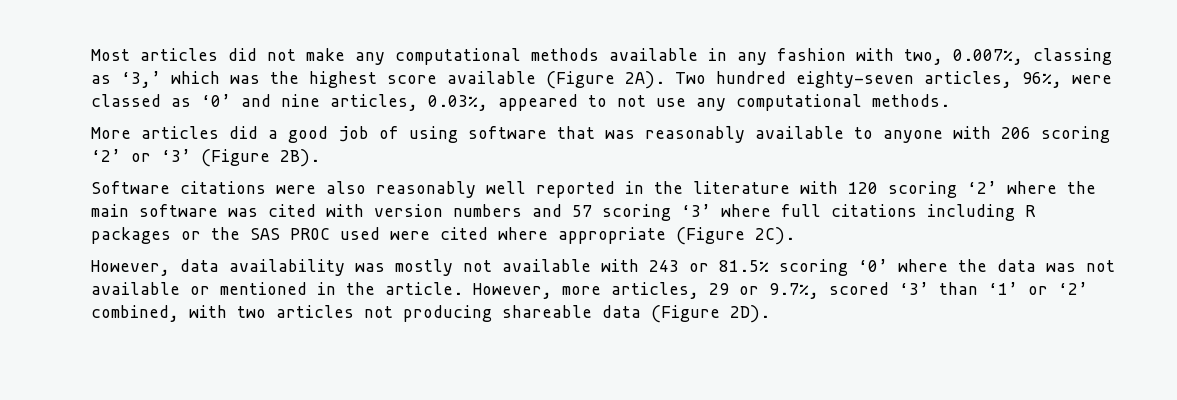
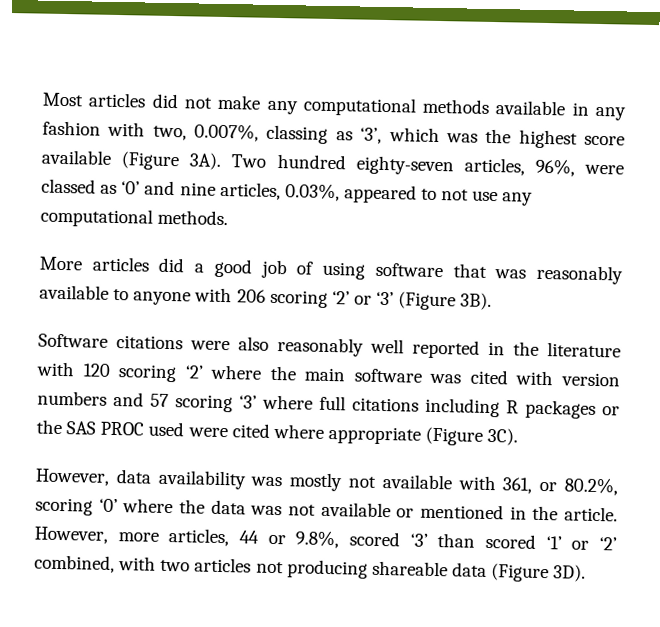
[121,71,161,88] ‘3,’ -> [360,127,383,144] ‘3’,
[625,71,665,89] 2A). -> [189,152,222,170] 3A).
[280,149,320,167] 2B). -> [460,292,493,311] 3B).
[755,227,795,245] 2C). -> [487,427,519,446] 3C).
[649,260,769,272] 243 or 81.5% -> [502,477,618,496] 361, or 80.2%,
[709,283,819,299] 29 or 9.7%, -> [238,530,340,549] 44 or 9.8%,
(978, 288) none -> [485,533,536,549] scored
[730,305,770,323] 2D). -> [553,564,587,582] 3D).

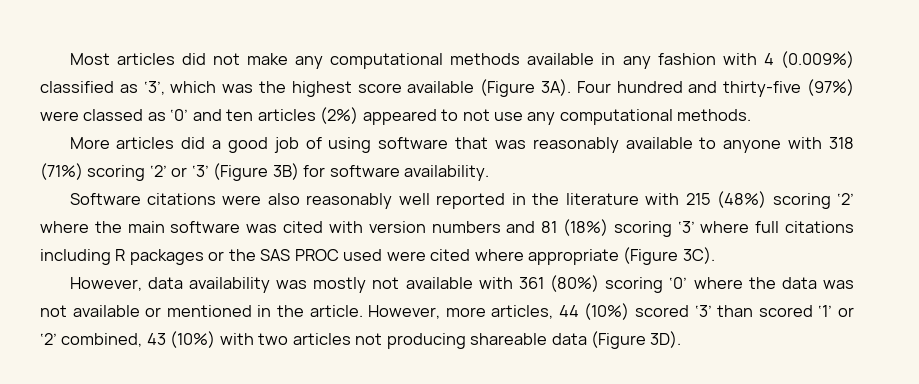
[152,123,329,144] two, 0.007%, classing -> [763,51,855,68] [40,81,114,93] 4 (0.009%) classified
[231,153,575,177] Two hundred eighty-seven articles, 96%, -> [576,79,854,97] Four hundred and thirty-five (97%)
[179,181,340,202] nine articles, 0.03%, -> [226,107,359,124] ten articles (2%)
[236,289,266,303] 206 -> [829,137,855,149] [40,163,83,180] 318 (71%)
[460,292,493,311] 3B). -> [272,163,490,181] 3B) for software availability.
[82,363,111,377] 120 -> [685,191,767,208] 215 (48%)
[150,393,169,407] 57 -> [541,219,608,236] 81 (18%)
[502,477,618,496] 361, or 80.2%, -> [518,275,600,292] 361 (80%)
[267,530,340,549] or 9.8%, -> [584,303,630,320] (10%)
(115, 564) none -> [146,331,216,348] 43 (10%)

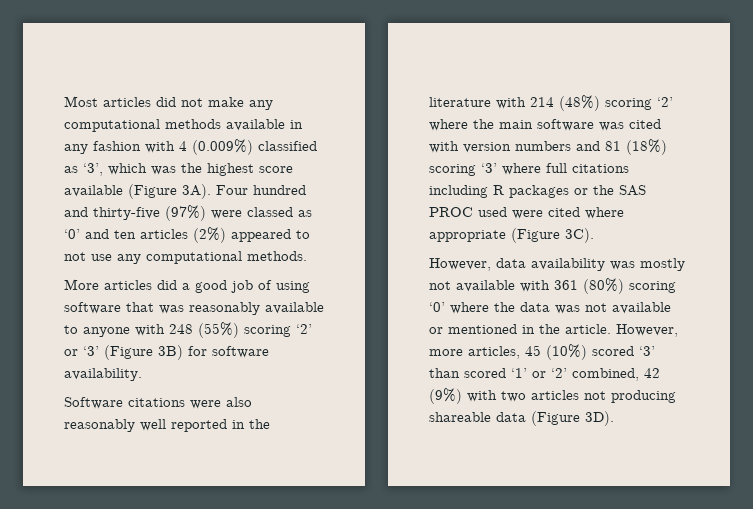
[829,137,855,149] [40,163,83,180] 318 (71%) -> [169,322,239,338] 248 (55%)
[685,193,711,205] 215 -> [530,97,554,107] 214
[558,305,579,317] 44 -> [525,345,541,356] 45
[146,331,216,348] 43 (10%) -> [644,368,660,378] [429,388,462,404] 42 (9%)

